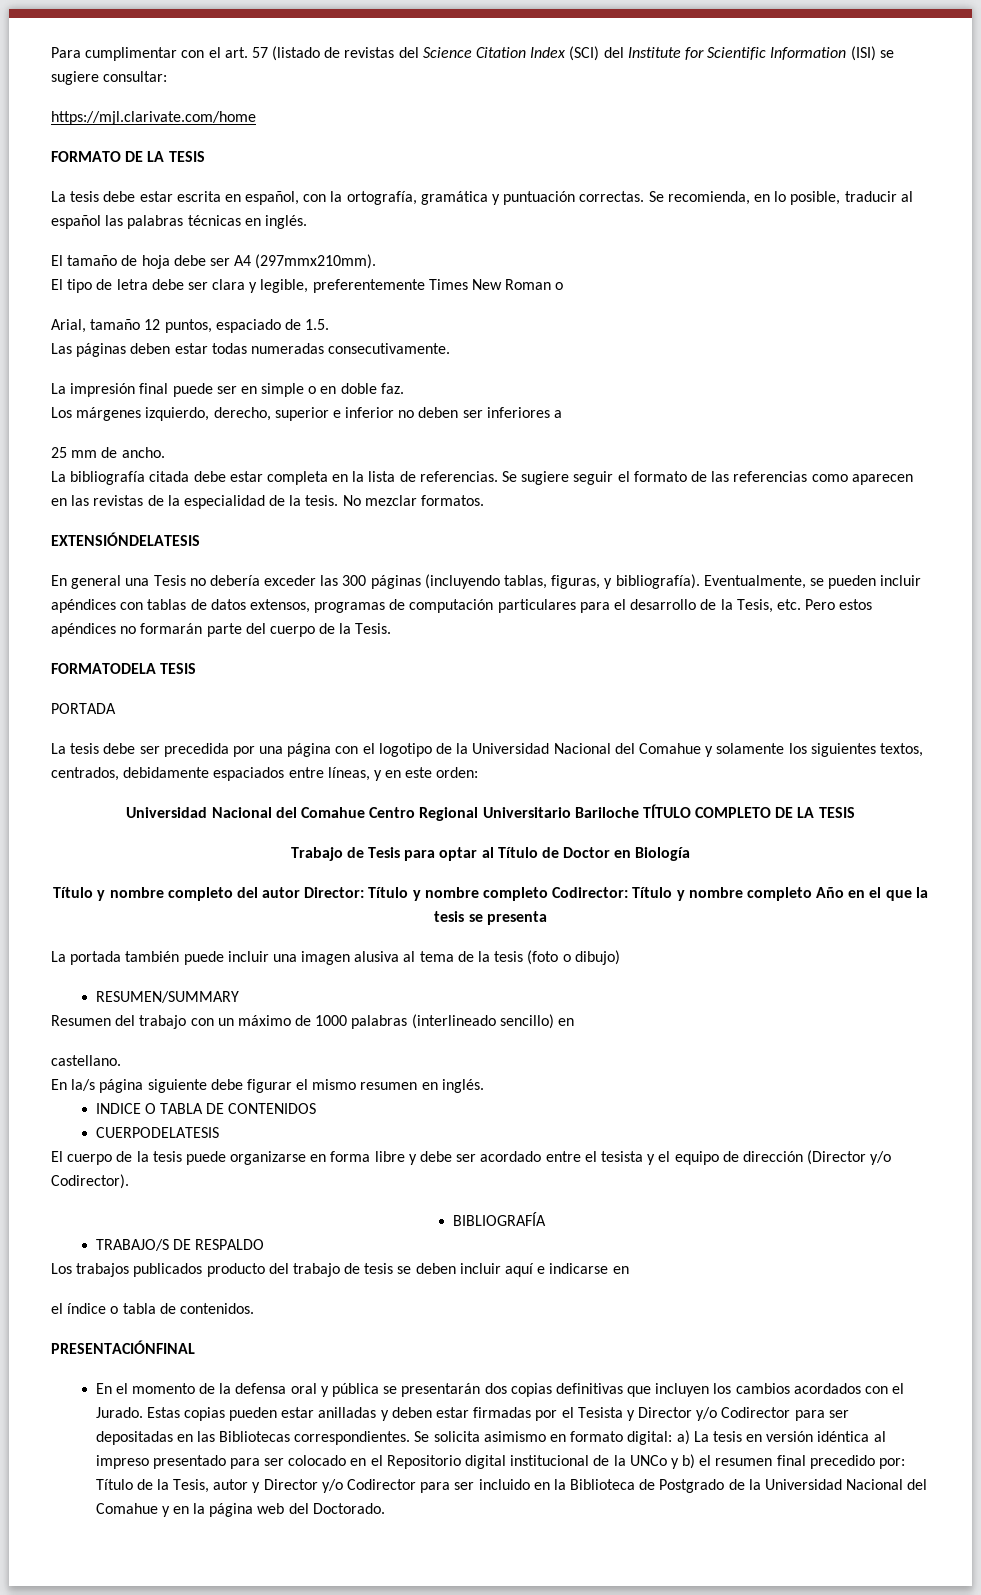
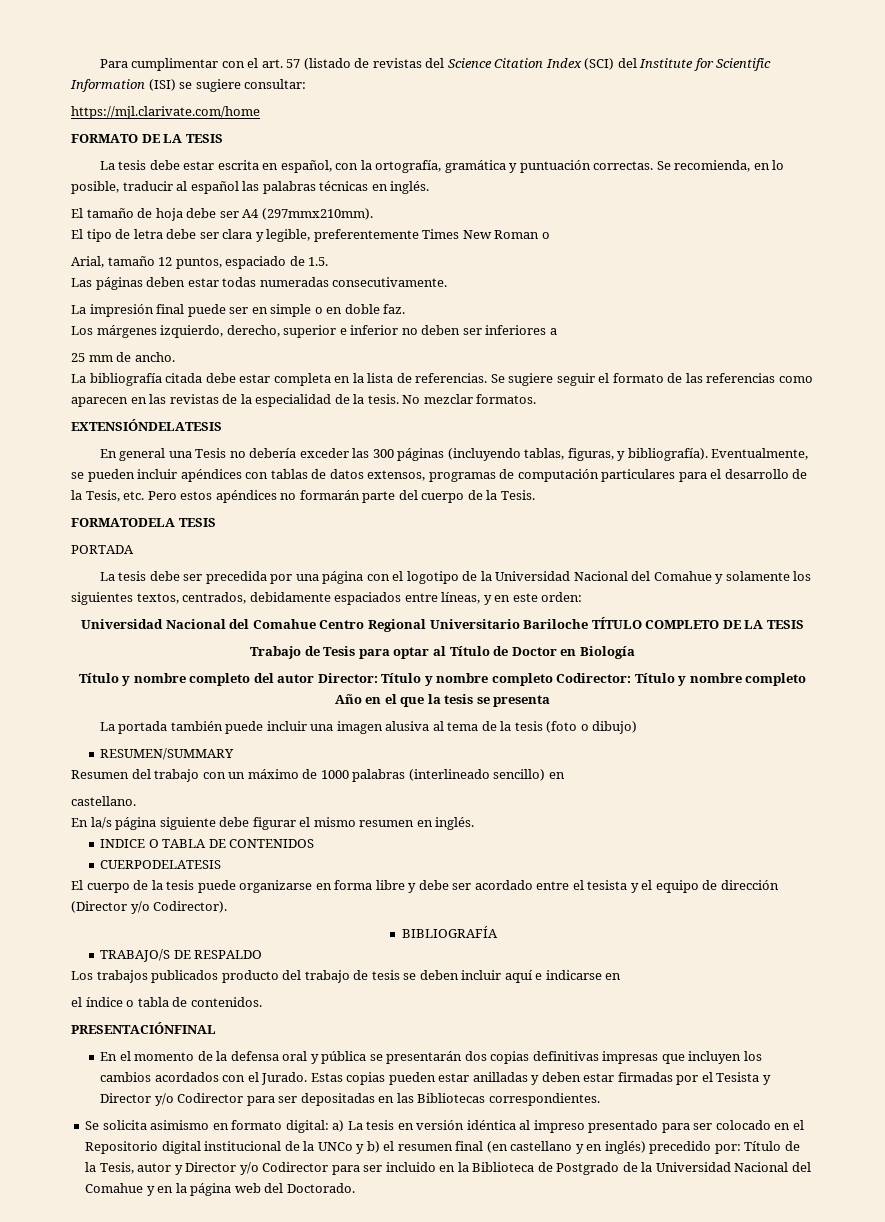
(623, 1388) none -> [602,1051,659,1064] impresas
(411, 1438) none -> (600, 1099) //
(806, 1460) none -> [486,1141,646,1154] (en castellano y en inglés)

